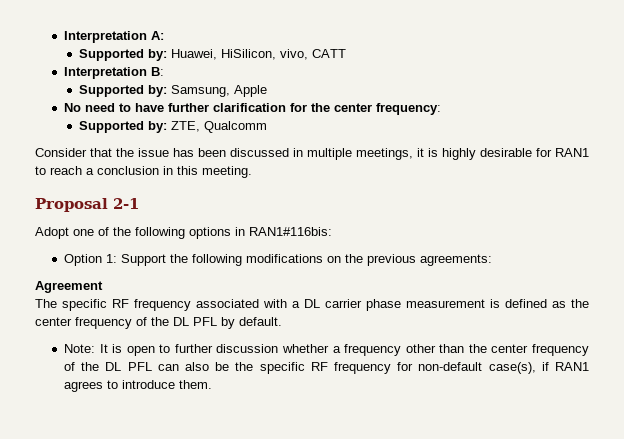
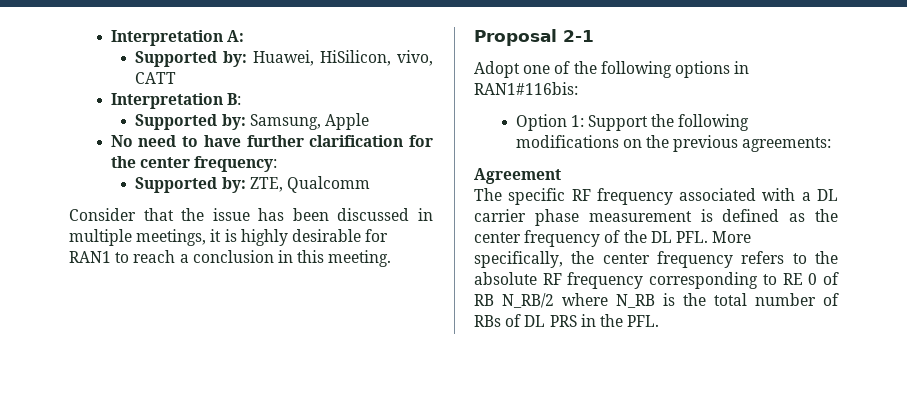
[193,317,282,329] [63,344,590,356] [63,362,590,374] [63,380,212,392] PFL by default. // Note: It is open to further discussion whether a frequency other than the center frequency of the DL PFL can also be the specific RF frequency for non-default case(s), if RAN1 agrees to introduce them. -> [675,231,752,243] [474,251,838,268] [474,272,839,289] [474,293,839,308] [474,314,660,327] PFL. More specifically, the center frequency refers to the absolute RF frequency corresponding to RE 0 of RB N_RB/2 where N_RB is the total number of RBs of DL PRS in the PFL.

